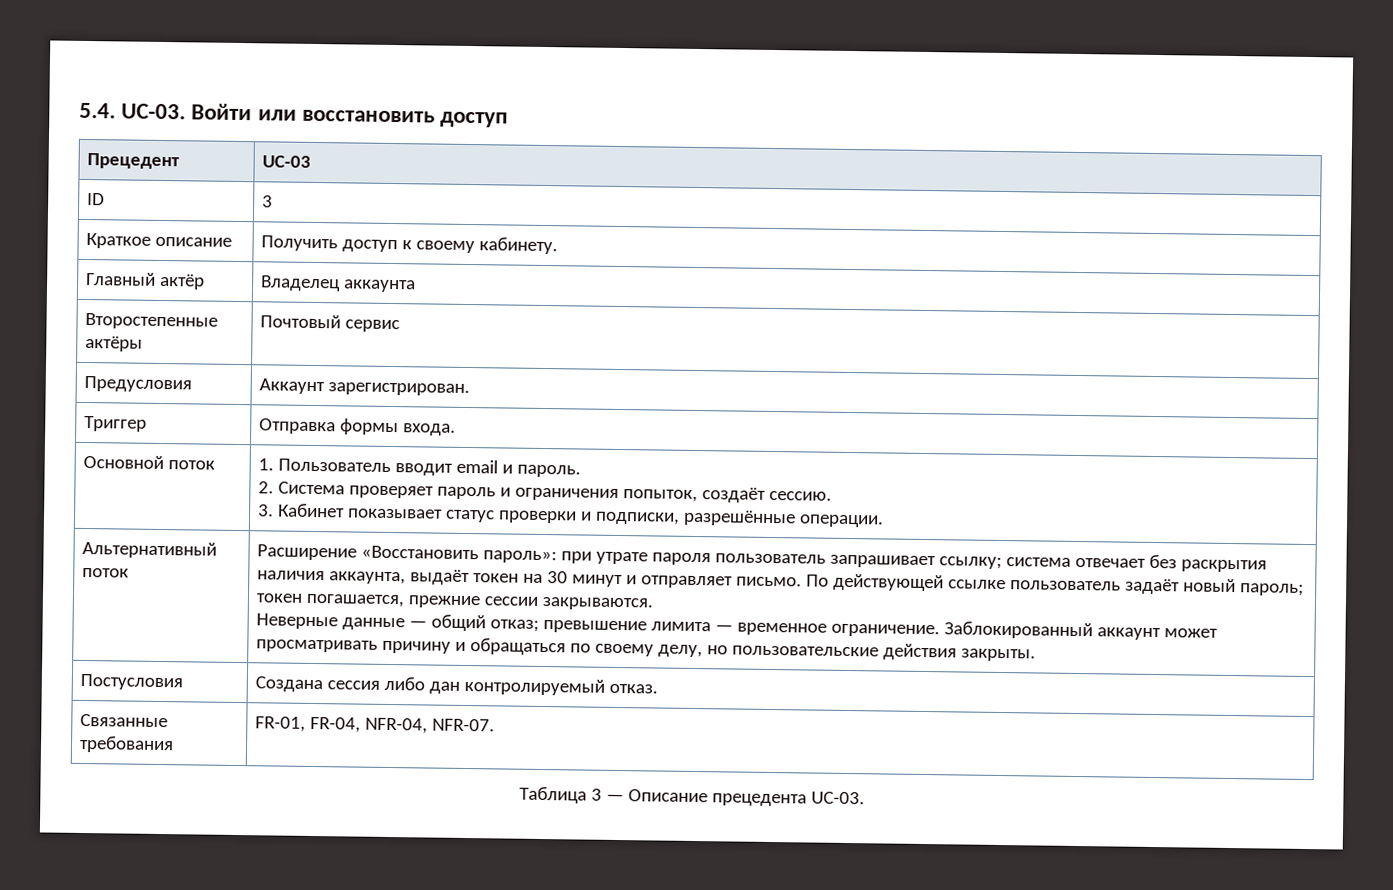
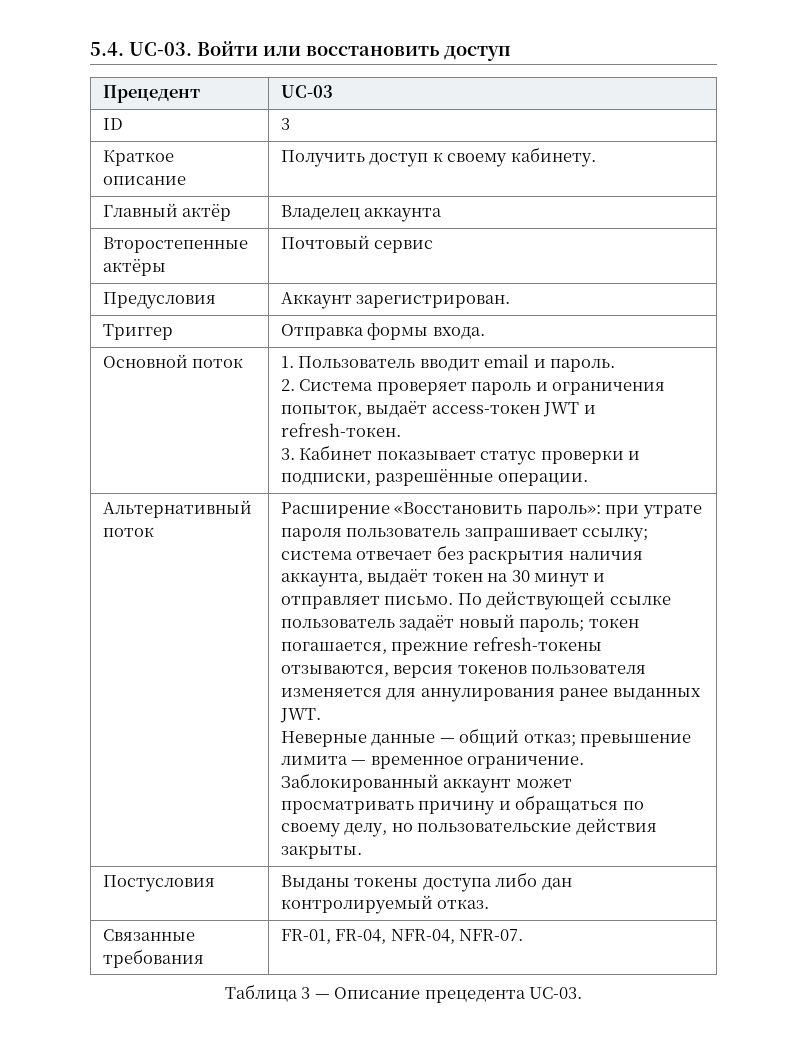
[702,487,833,503] создаёт сессию. -> [366,401,596,417] [280,423,401,437] выдаёт access-токен JWT и refresh-токен.
[484,596,654,611] сессии закрываются. -> [472,637,602,651] [280,664,647,678] [280,688,701,702] [279,708,321,723] refresh-токены отзываются, версия токенов пользователя изменяется для аннулирования ранее выданных JWT.
[255,676,381,693] Создана сессия -> [280,875,492,892] Выданы токены доступа

